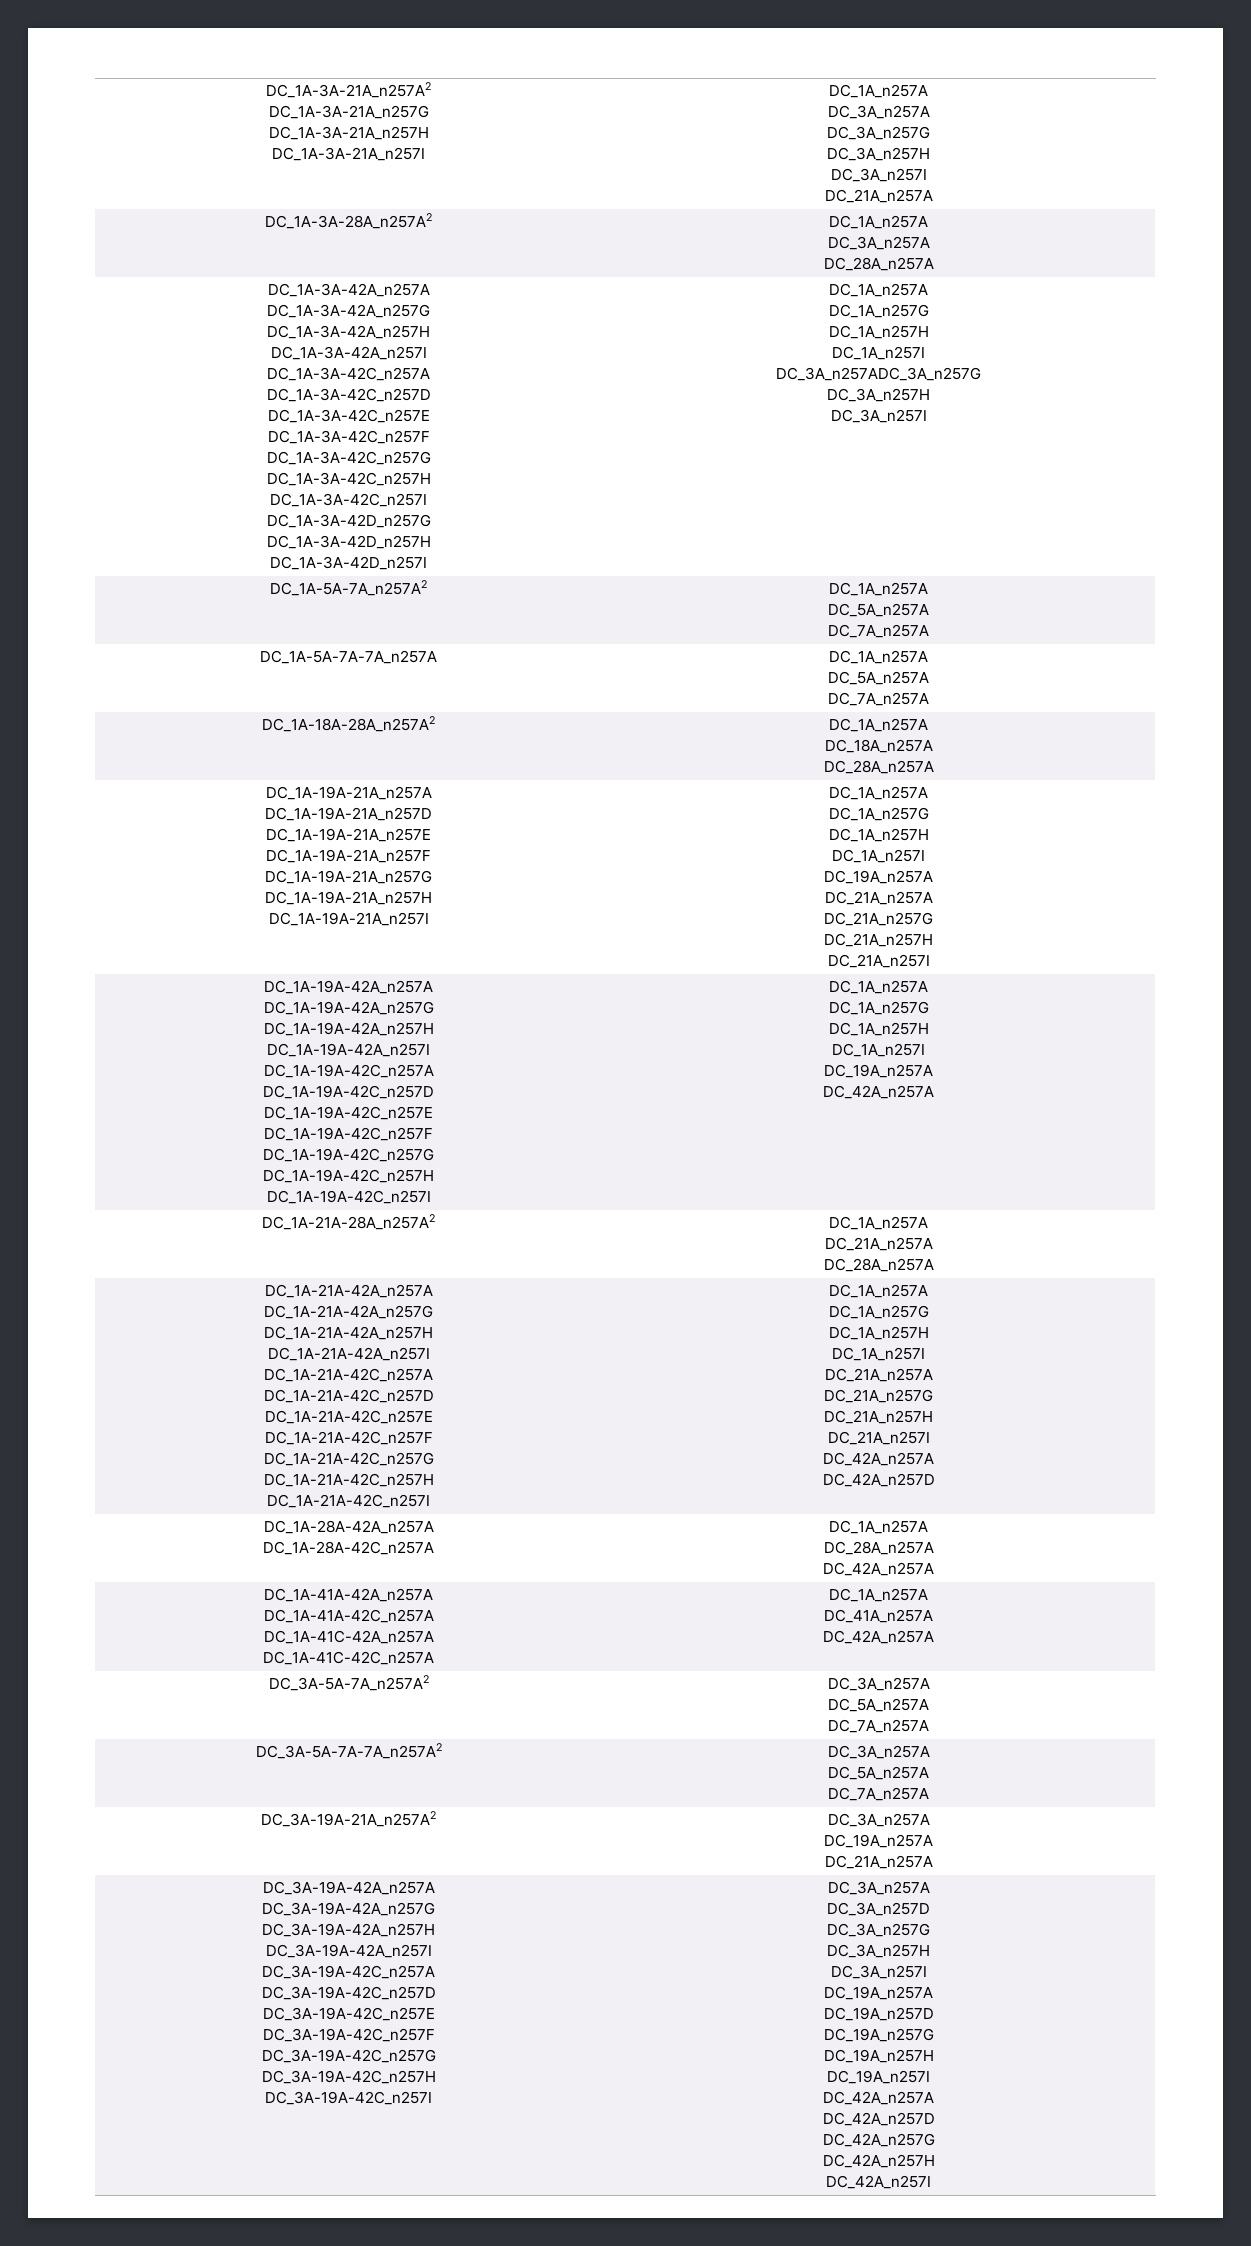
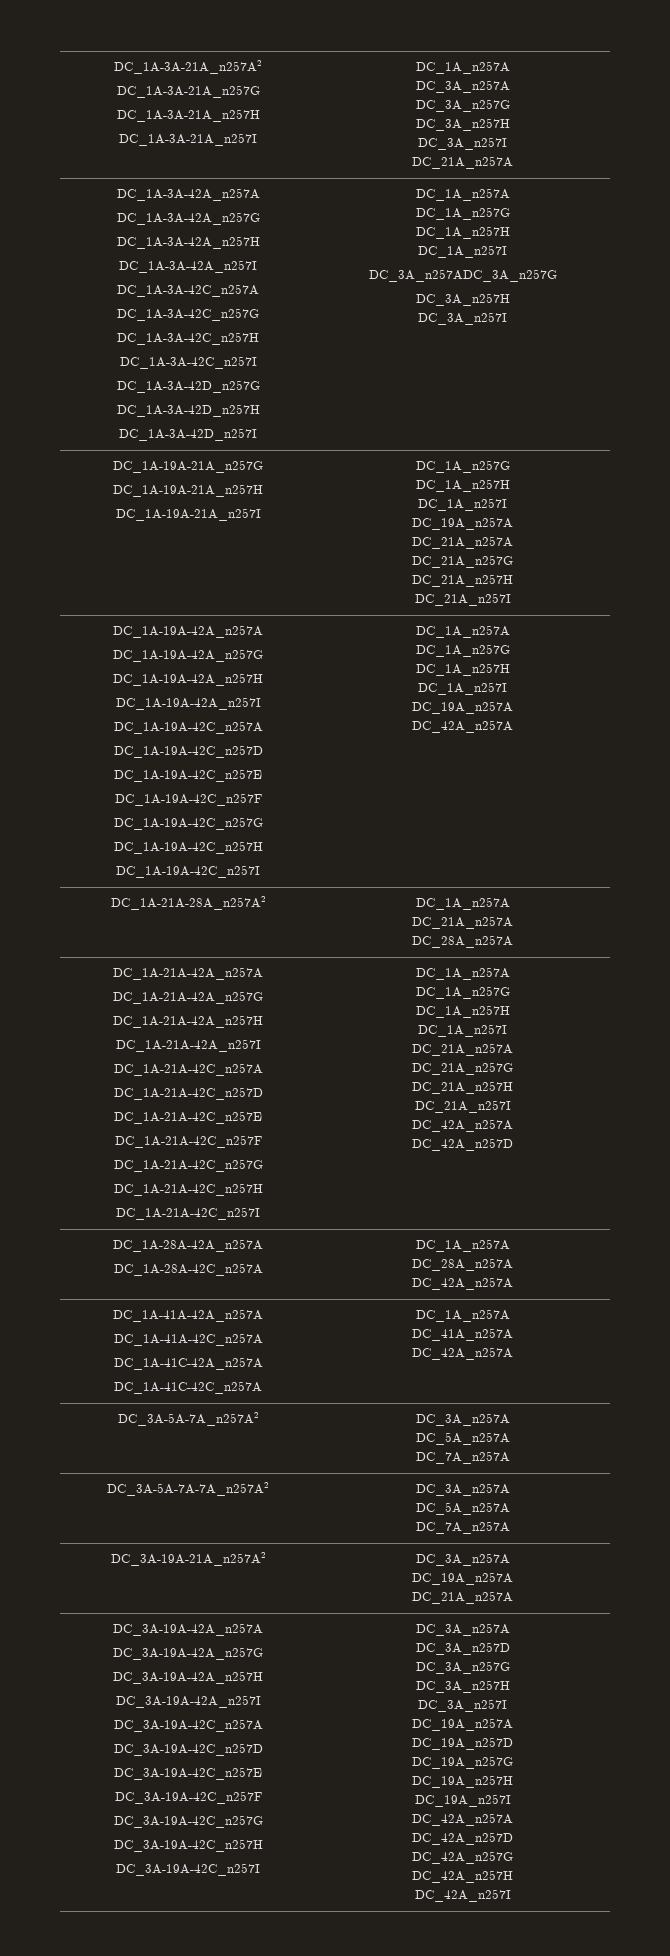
[265,213,432,229] [828,215,928,229] [827,236,930,250] [823,257,934,271] // DC_1A-3A-28A_n257A2 | DC_1A_n257A // DC_3A_n257A // DC_28A_n257A -> (513, 162) none
[266,388,431,402] [267,409,430,423] [267,430,430,444] // DC_1A-3A-42C_n257D // DC_1A-3A-42C_n257E // DC_1A-3A-42C_n257F -> (259, 290) none
[270,580,427,596] [828,582,928,596] [827,603,929,617] [827,624,929,638] [260,650,437,664] [828,650,928,664] [827,671,929,685] [827,692,929,706] [262,716,435,732] [828,718,928,732] [824,739,933,753] [823,760,934,774] [265,786,432,800] [265,807,432,821] [266,828,431,842] [266,849,431,863] DC_1A-5A-7A_n257A2 | DC_1A_n257A // DC_5A_n257A // DC_7A_n257A // DC_1A-5A-7A-7A_n257A | DC_1A_n257A // DC_5A_n257A // DC_7A_n257A // DC_1A-18A-28A_n257A2 | DC_1A_n257A // DC_18A_n257A // DC_28A_n257A // DC_1A-19A-21A_n257A // DC_1A-19A-21A_n257D // DC_1A-19A-21A_n257E // DC_1A-19A-21A_n257F // -> (507, 318) none
[828,786,928,800] DC_1A_n257A // -> (261, 514) none

